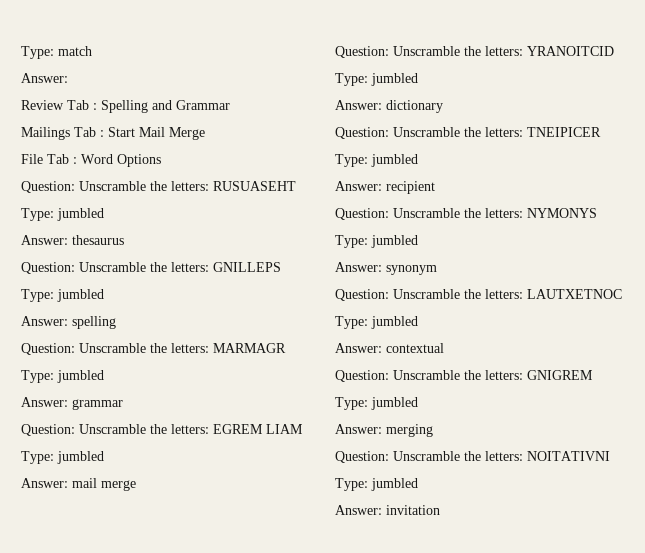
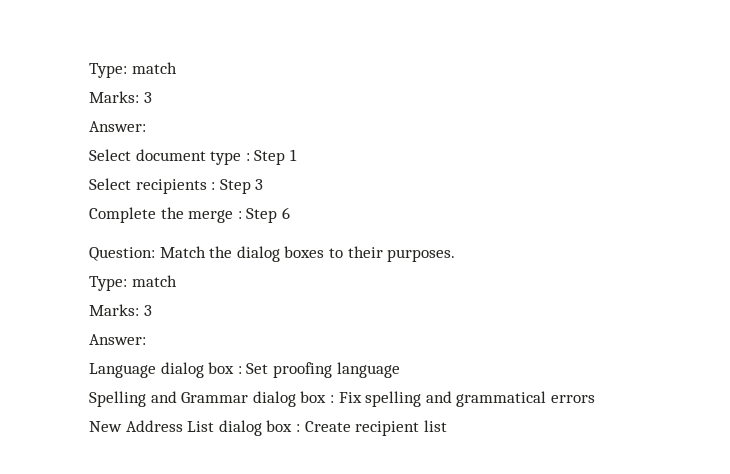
[21,46,92,59] [21,73,68,83] [21,100,230,113] [21,127,205,140] [21,154,161,167] [21,181,296,193] [21,208,104,221] [21,235,124,245] [21,262,281,274] [21,289,104,302] [21,316,116,329] [21,343,286,355] [21,370,104,383] [21,397,123,410] [21,424,303,436] [21,451,104,464] [21,478,136,491] [335,46,614,58] [335,73,418,86] [335,100,443,113] [335,127,601,139] [335,154,418,167] [335,181,435,194] [335,208,597,220] [335,235,418,248] [335,262,437,275] [335,289,622,301] [335,316,418,329] [335,343,444,353] [335,370,593,382] [335,397,418,410] [335,424,433,437] [335,451,610,463] [335,478,418,491] [335,505,440,515] Type: match // Answer: // Review Tab : Spelling and Grammar // Mailings Tab : Start Mail Merge // File Tab : Word Options // Question: Unscramble the letters: RUSUASEHT // Type: jumbled // Answer: thesaurus // Question: Unscramble the letters: GNILLEPS // Type: jumbled // Answer: spelling // Question: Unscramble the letters: MARMAGR // Type: jumbled // Answer: grammar // Question: Unscramble the letters: EGREM LIAM // Type: jumbled // Answer: mail merge // Question: Unscramble the letters: YRANOITCID // Type: jumbled // Answer: dictionary // Question: Unscramble the letters: TNEIPICER // Type: jumbled // Answer: recipient // Question: Unscramble the letters: NYMONYS // Type: jumbled // Answer: synonym // Question: Unscramble the letters: LAUTXETNOC // Type: jumbled // Answer: contextual // Question: Unscramble the letters: GNIGREM // Type: jumbled // Answer: merging // Question: Unscramble the letters: NOITATIVNI // Type: jumbled // Answer: invitation -> [89,62,177,78] [89,91,152,103] [89,121,146,132] [89,149,297,165] [89,178,264,194] [89,207,290,223] [89,246,456,262] [89,275,177,291] [89,304,152,316] [89,334,146,345] [89,362,400,378] [89,391,595,407] [89,420,447,436] Type: match // Marks: 3 // Answer: // Select document type : Step 1 // Select recipients : Step 3 // Complete the merge : Step 6 // Question: Match the dialog boxes to their purposes. // Type: match // Marks: 3 // Answer: // Language dialog box : Set proofing language // Spelling and Grammar dialog box : Fix spelling and grammatical errors // New Address List dialog box : Create recipient list

